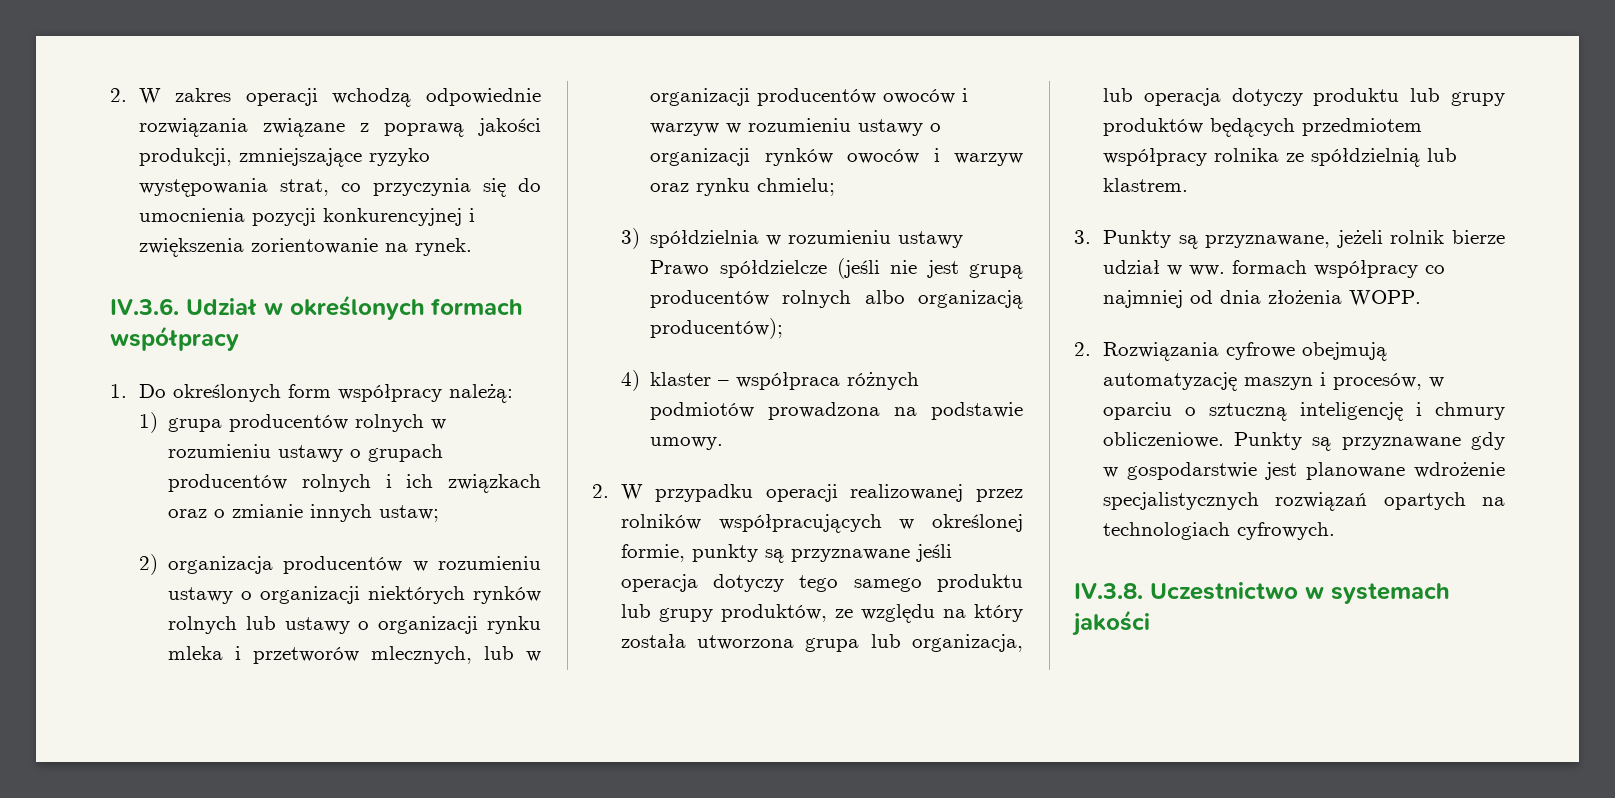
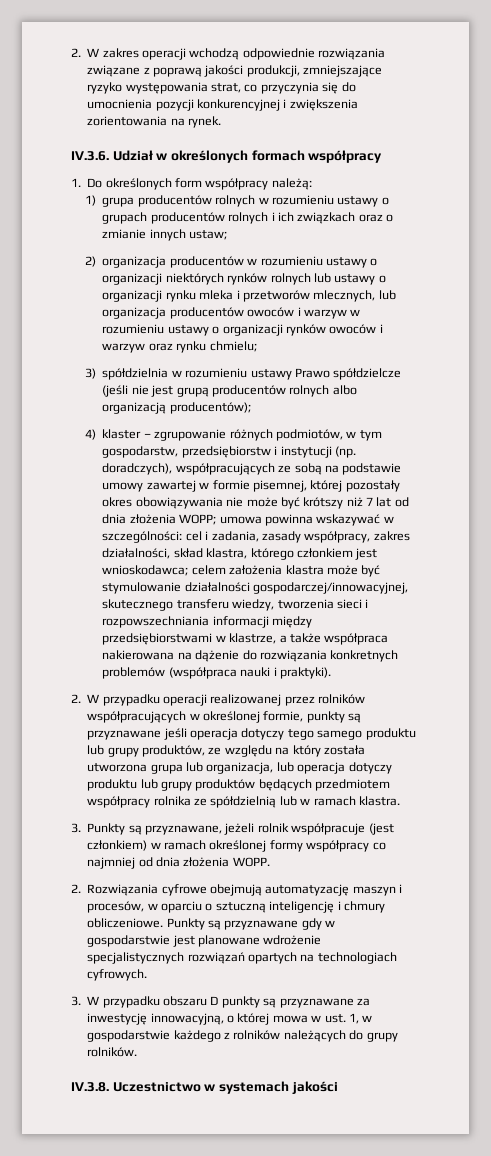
[250,238,378,254] zorientowanie -> [87,116,168,126] zorientowania
[526,651,541,662] [650,88,751,106] w organizacji -> [102,307,167,319] organizacja
[736,372,920,390] [650,402,1023,420] [650,437,724,450] współpraca różnych podmiotów prowadzona na podstawie umowy. -> [154,429,382,441] [102,446,356,458] [102,463,402,475] [102,480,400,492] [102,497,409,509] [102,514,394,526] [102,531,410,543] [102,548,378,560] [102,565,381,577] [102,582,409,594] [102,599,369,611] [102,616,313,628] [102,633,389,645] [102,650,399,662] [102,667,331,679] zgrupowanie różnych podmiotów, w tym gospodarstw, przedsiębiorstw i instytucji (np. doradczych), współpracujących ze sobą na podstawie umowy zawartej w formie pisemnej, której pozostały okres obowiązywania nie może być krótszy niż 7 lat od dnia złożenia WOPP; umowa powinna wskazywać w szczególności: cel i zadania, zasady współpracy, zakres działalności, skład klastra, którego członkiem jest wnioskodawca; celem założenia klastra może być stymulowanie działalności gospodarczej/innowacyjnej, skutecznego transferu wiedzy, tworzenia sieci i rozpowszechniania informacji między przedsiębiorstwami w klastrze, a także współpraca nakierowana na dążenie do rozwiązania konkretnych problemów (współpraca nauki i praktyki).
[1102,178,1188,192] klastrem. -> [300,796,400,806] w ramach klastra.
[1452,230,1505,244] [1102,260,1307,276] bierze udział w ww. formach -> [291,823,394,835] [87,840,303,852] współpracuje (jest członkiem) w ramach określonej formy
(1335, 531) none -> [71,996,370,1008] [87,1013,373,1025] [87,1030,398,1042] [87,1047,138,1057] // 3. W przypadku obszaru D punkty są przyznawane za inwestycję innowacyjną, o której mowa w ust. 1, w gospodarstwie każdego z rolników należących do grupy rolników.

